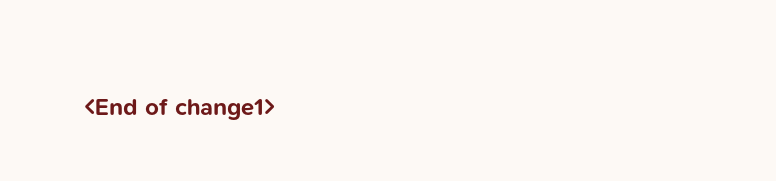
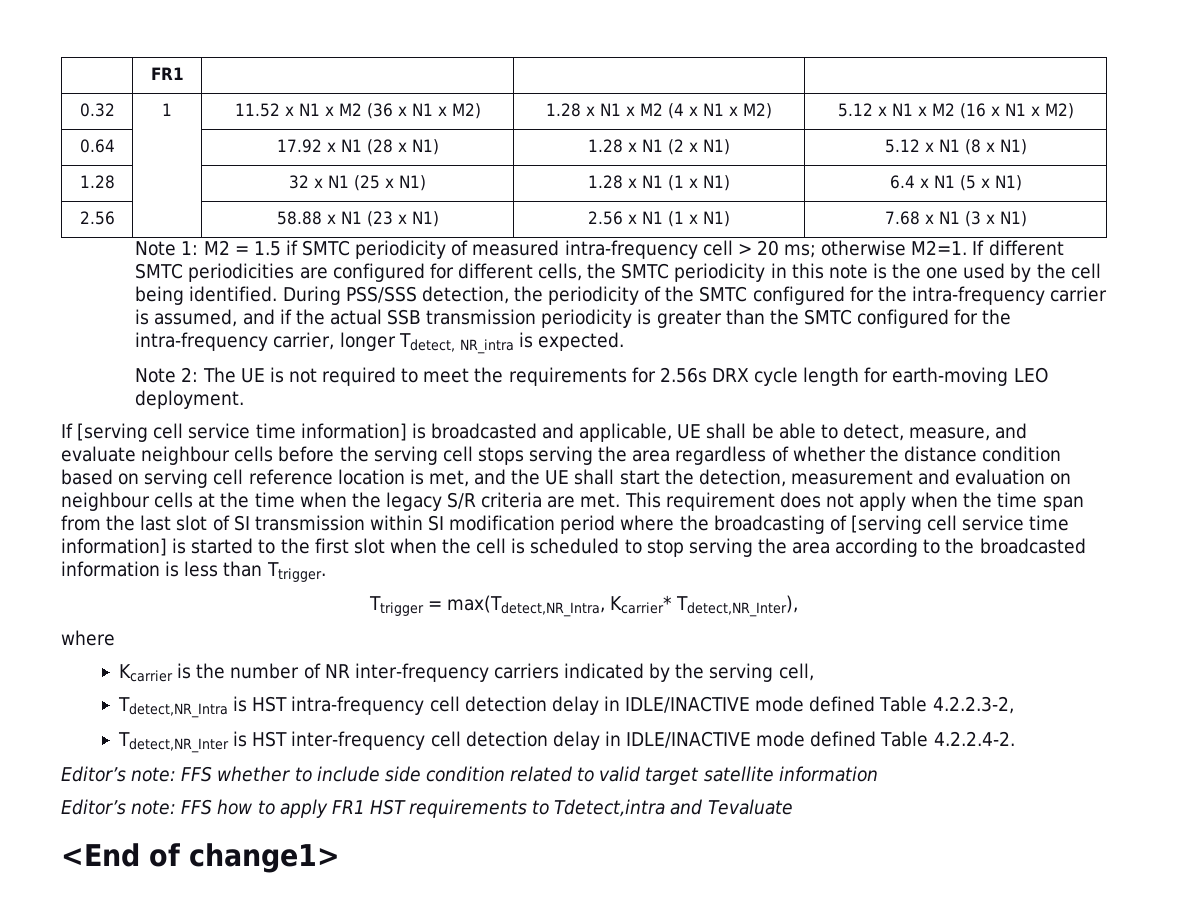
(84, 106) none -> [150,67,184,80] [79,103,115,117] [162,103,172,116] [234,103,481,119] [546,103,772,119] [837,103,1074,119] [79,139,115,153] [276,139,439,155] [587,139,730,155] [884,139,1027,155] [79,175,115,189] [289,175,426,191] [587,175,730,191] [889,175,1022,191] [79,211,115,225] [276,211,439,227] [587,211,730,227] [884,211,1027,227] [135,240,1064,259] [135,263,1101,282] [135,286,1108,305] [135,309,1012,328] [135,332,625,354] [135,367,1048,386] [135,390,245,409] [61,423,1028,442] [61,446,1062,465] [61,469,1072,488] [61,492,1084,511] [61,515,1070,534] [61,538,1086,557] [61,561,326,582] [368,595,799,617] [61,630,115,646] [119,663,814,682] [118,696,1014,718] [118,731,1015,753] [61,766,878,785] [61,799,793,818] | FR1 | | | // 0.32 | 1 | 11.52 x N1 x M2 (36 x N1 x M2) | 1.28 x N1 x M2 (4 x N1 x M2) | 5.12 x N1 x M2 (16 x N1 x M2) // 0.64 | | 17.92 x N1 (28 x N1) | 1.28 x N1 (2 x N1) | 5.12 x N1 (8 x N1) // 1.28 | | 32 x N1 (25 x N1) | 1.28 x N1 (1 x N1) | 6.4 x N1 (5 x N1) // 2.56 | | 58.88 x N1 (23 x N1) | 2.56 x N1 (1 x N1) | 7.68 x N1 (3 x N1) // Note 1: M2 = 1.5 if SMTC periodicity of measured intra-frequency cell > 20 ms; otherwise M2=1. If different SMTC periodicities are configured for different cells, the SMTC periodicity in this note is the one used by the cell being identified. During PSS/SSS detection, the periodicity of the SMTC configured for the intra-frequency carrier is assumed, and if the actual SSB transmission periodicity is greater than the SMTC configured for the intra-frequency carrier, longer Tdetect, NR_intra is expected. // Note 2: The UE is not required to meet the requirements for 2.56s DRX cycle length for earth-moving LEO deployment. // If [serving cell service time information] is broadcasted and applicable, UE shall be able to detect, measure, and evaluate neighbour cells before the serving cell stops serving the area regardless of whether the distance condition based on serving cell reference location is met, and the UE shall start the detection, measurement and evaluation on neighbour cells at the time when the legacy S/R criteria are met. This requirement does not apply when the time span from the last slot of SI transmission within SI modification period where the broadcasting of [serving cell service time information] is started to the first slot when the cell is scheduled to stop serving the area according to the broadcasted information is less than Ttrigger. // Ttrigger = max(Tdetect,NR_Intra, Kcarrier* Tdetect,NR_Inter), // where // Kcarrier is the number of NR inter-frequency carriers indicated by the serving cell, // Tdetect,NR_Intra is HST intra-frequency cell detection delay in IDLE/INACTIVE mode defined Table 4.2.2.3-2, // Tdetect,NR_Inter is HST inter-frequency cell detection delay in IDLE/INACTIVE mode defined Table 4.2.2.4-2. // Editor’s note: FFS whether to include side condition related to valid target satellite information // Editor’s note: FFS how to apply FR1 HST requirements to Tdetect,intra and Tevaluate //

